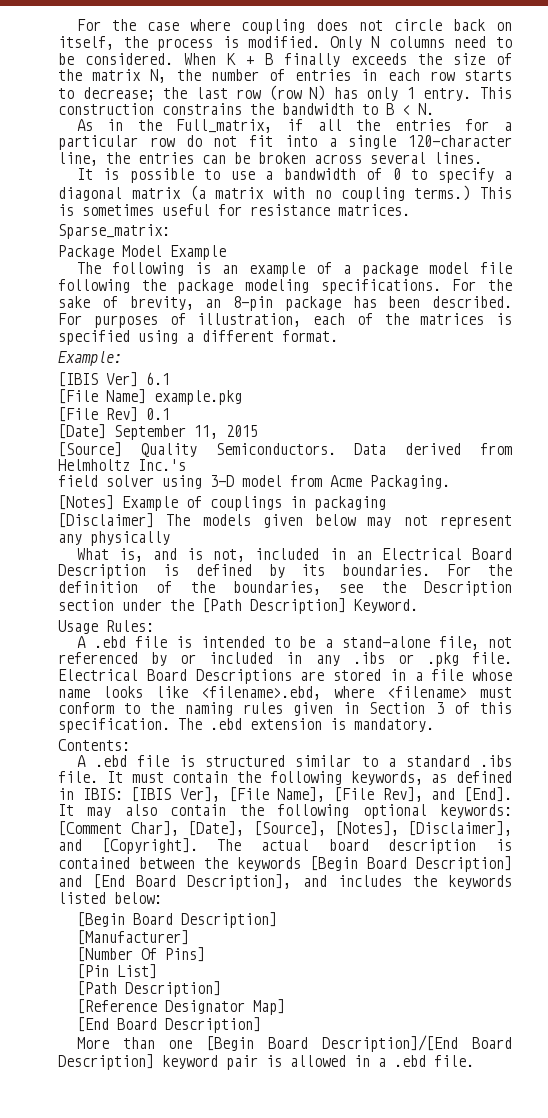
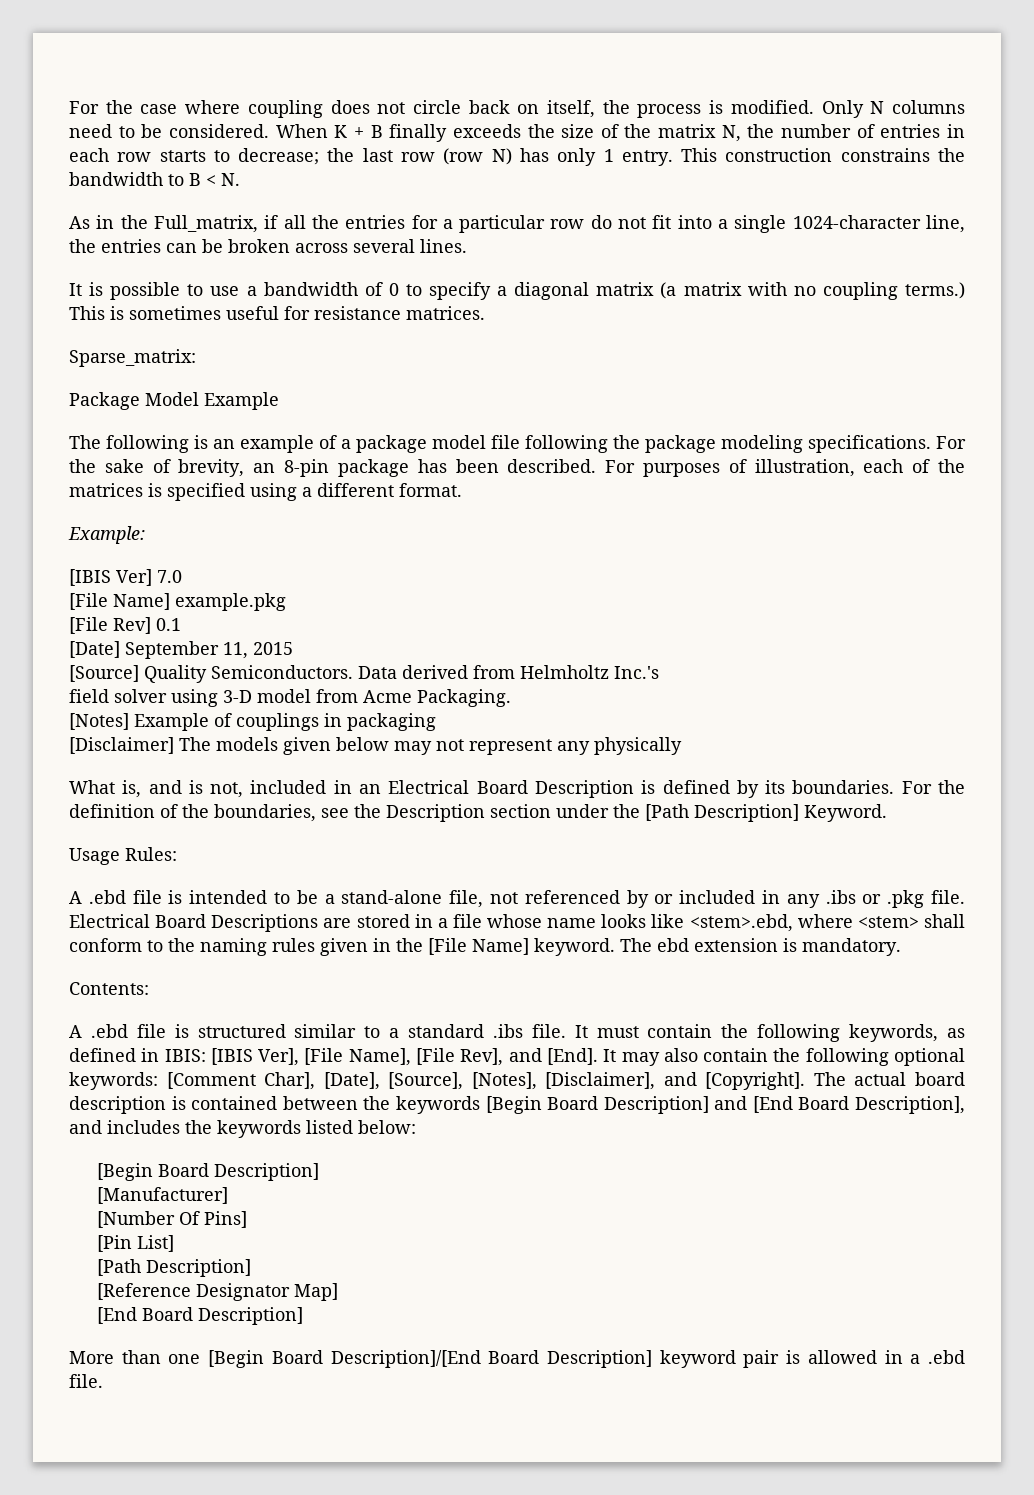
[408,135,512,147] 120-character -> [792,215,921,229] 1024-character
[146,372,170,385] 6.1 -> [157,570,182,583] 7.0
[201,686,512,700] <filename>.ebd, where <filename> must -> [689,914,965,932] <stem>.ebd, where <stem> shall
[369,702,512,714] [58,718,242,733] Section 3 of this specification. The .ebd -> [396,938,689,956] the [File Name] keyword. The ebd

